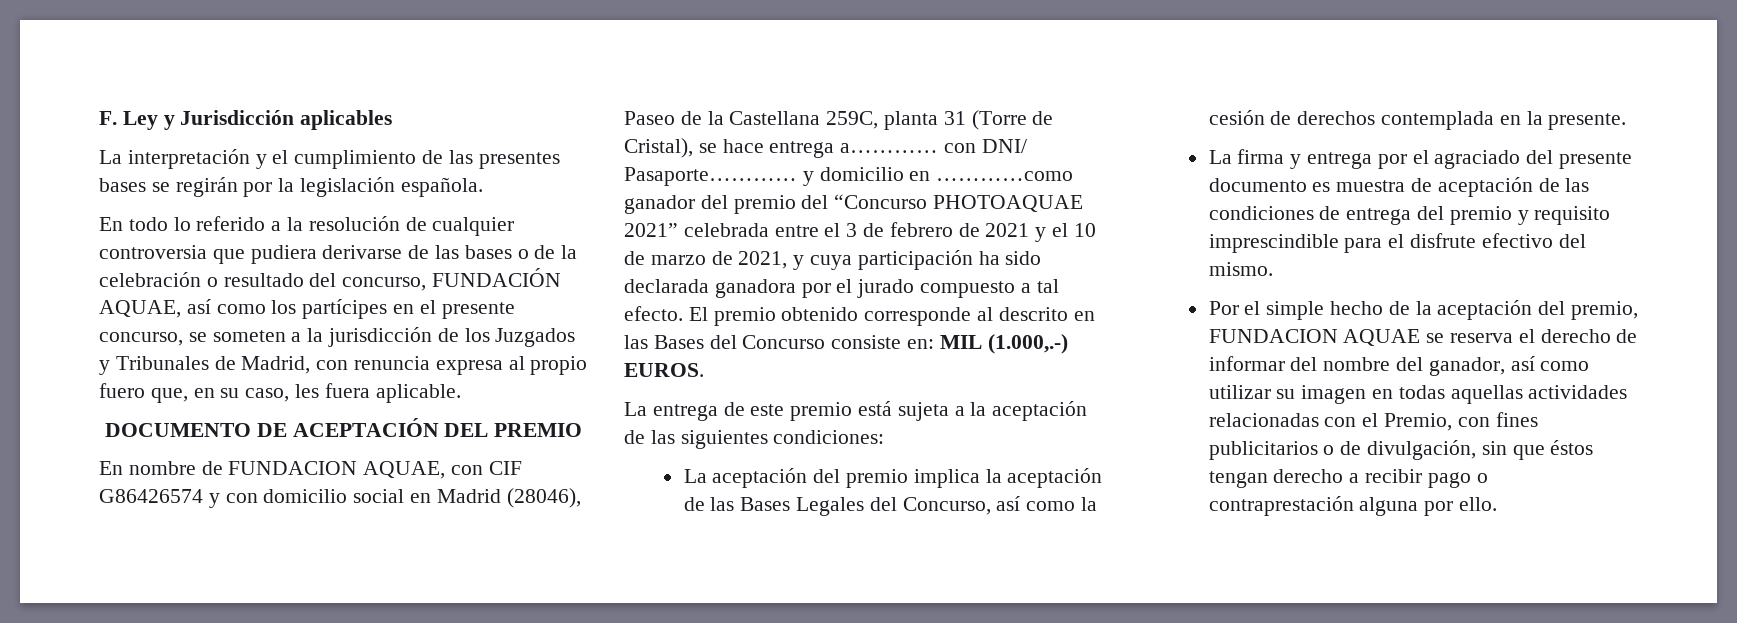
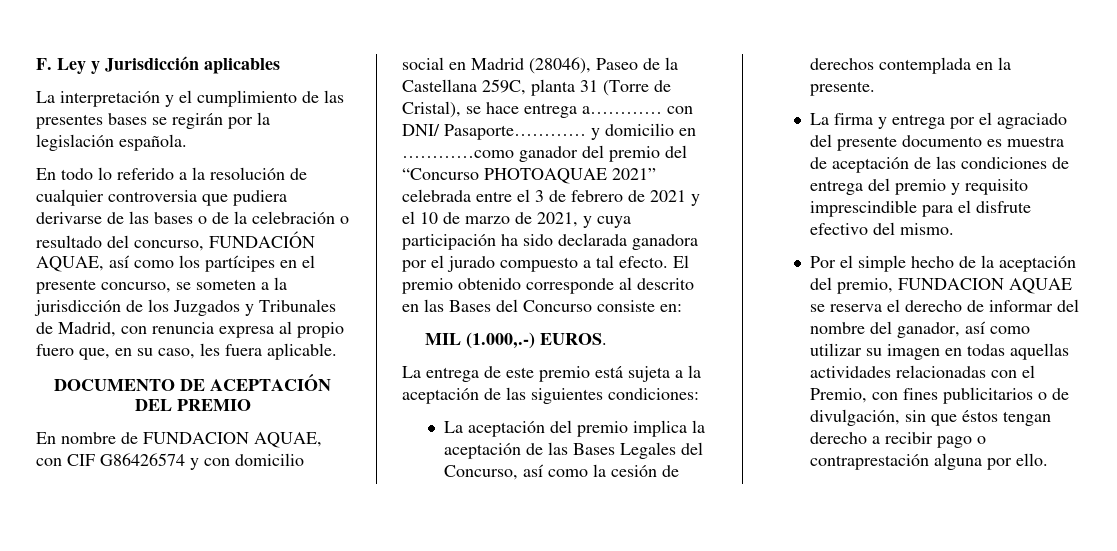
(935, 344) none -> (682, 308) //

